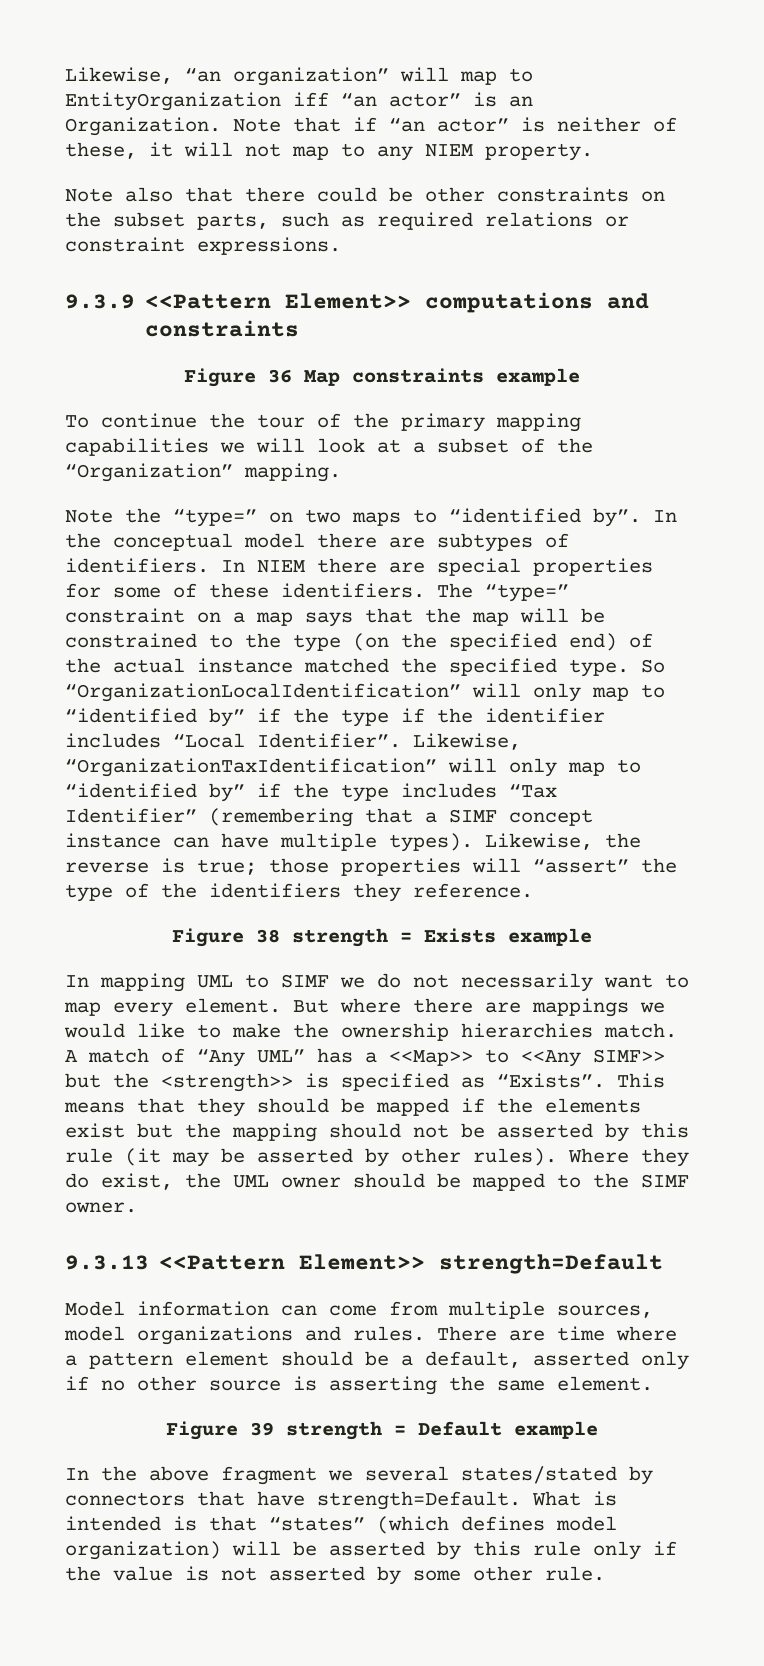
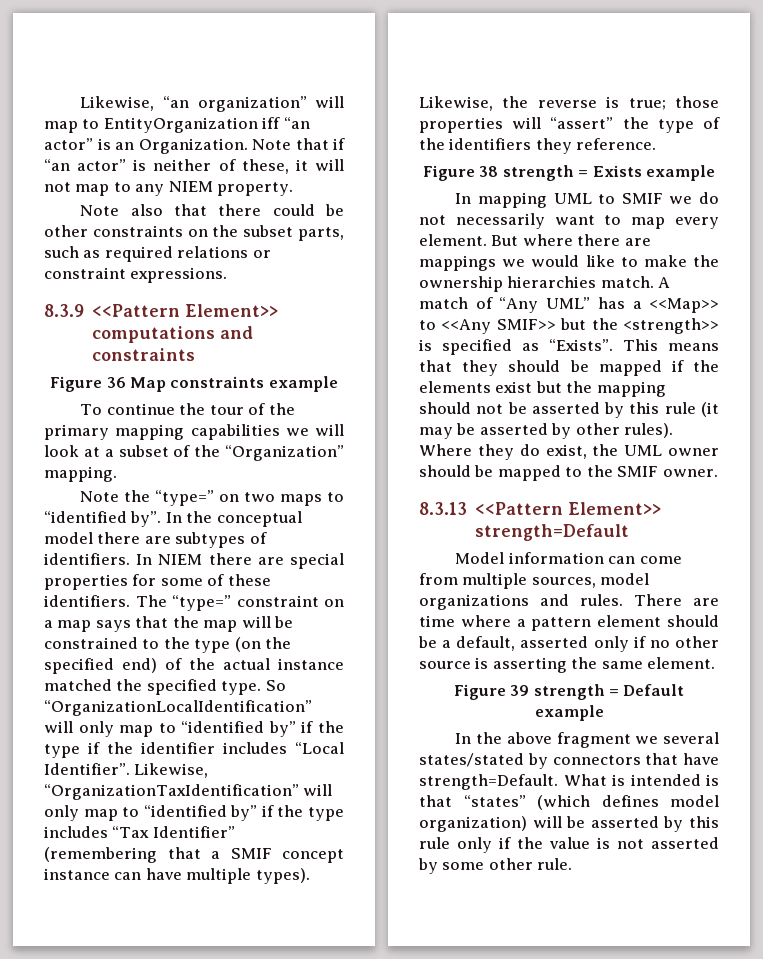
[65,294,135,309] 9.3.9 -> [44,304,84,317] 8.3.9
[449,809,497,823] SIMF -> [230,848,272,859] SMIF
[281,974,329,988] SIMF -> [621,193,663,204] SMIF
[593,1049,665,1063] SIMF>> -> [496,319,556,330] SMIF>>
[641,1174,689,1188] SIMF -> [617,466,659,477] SMIF
[65,1255,149,1270] 9.3.13 -> [419,502,467,515] 8.3.13

